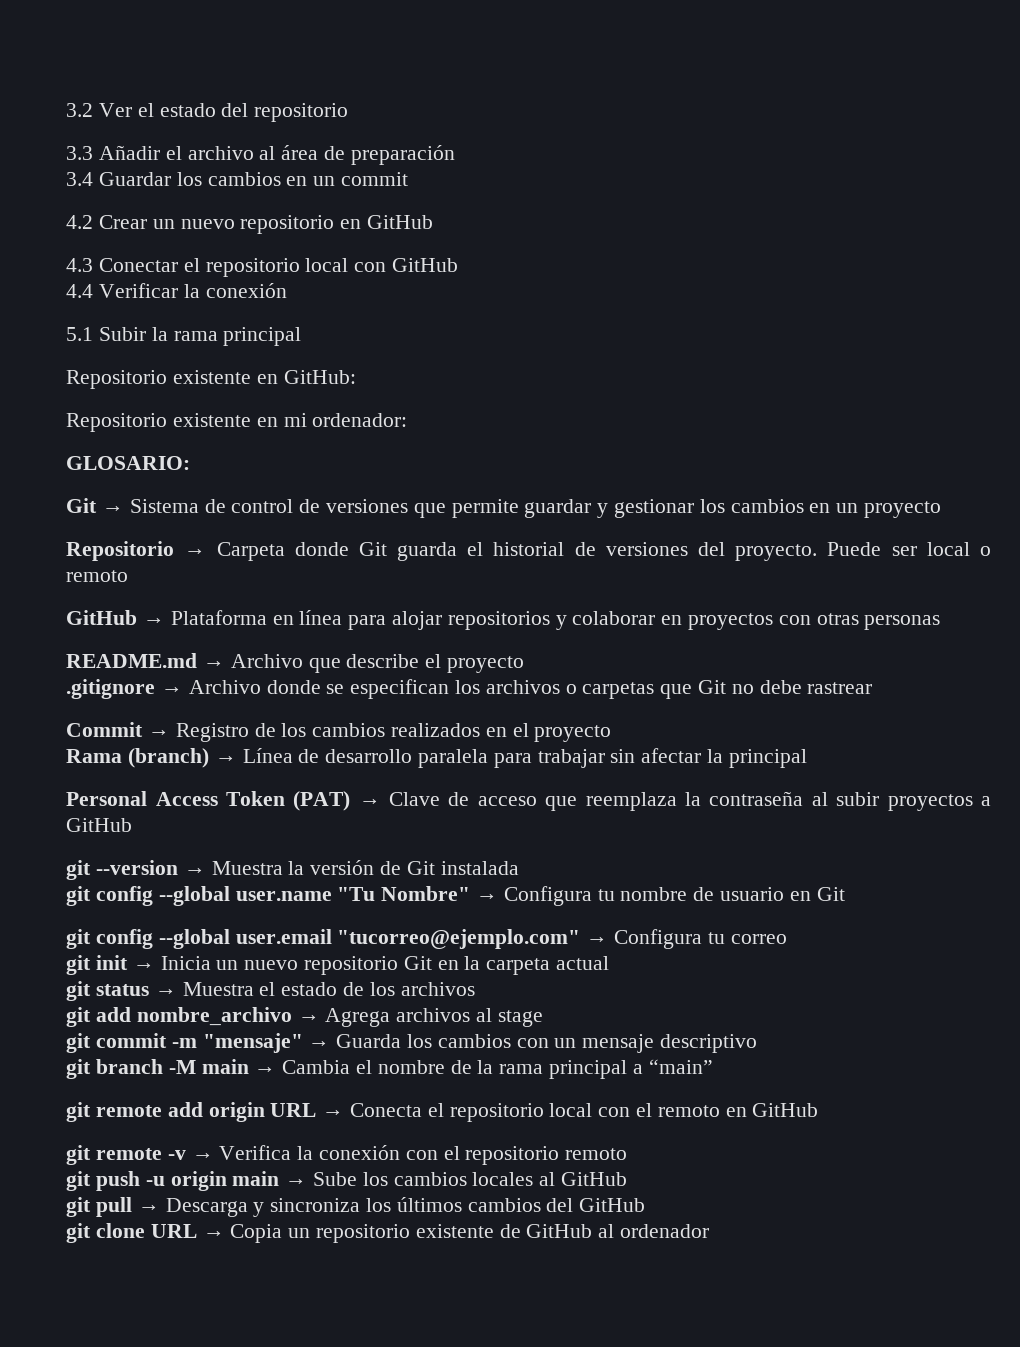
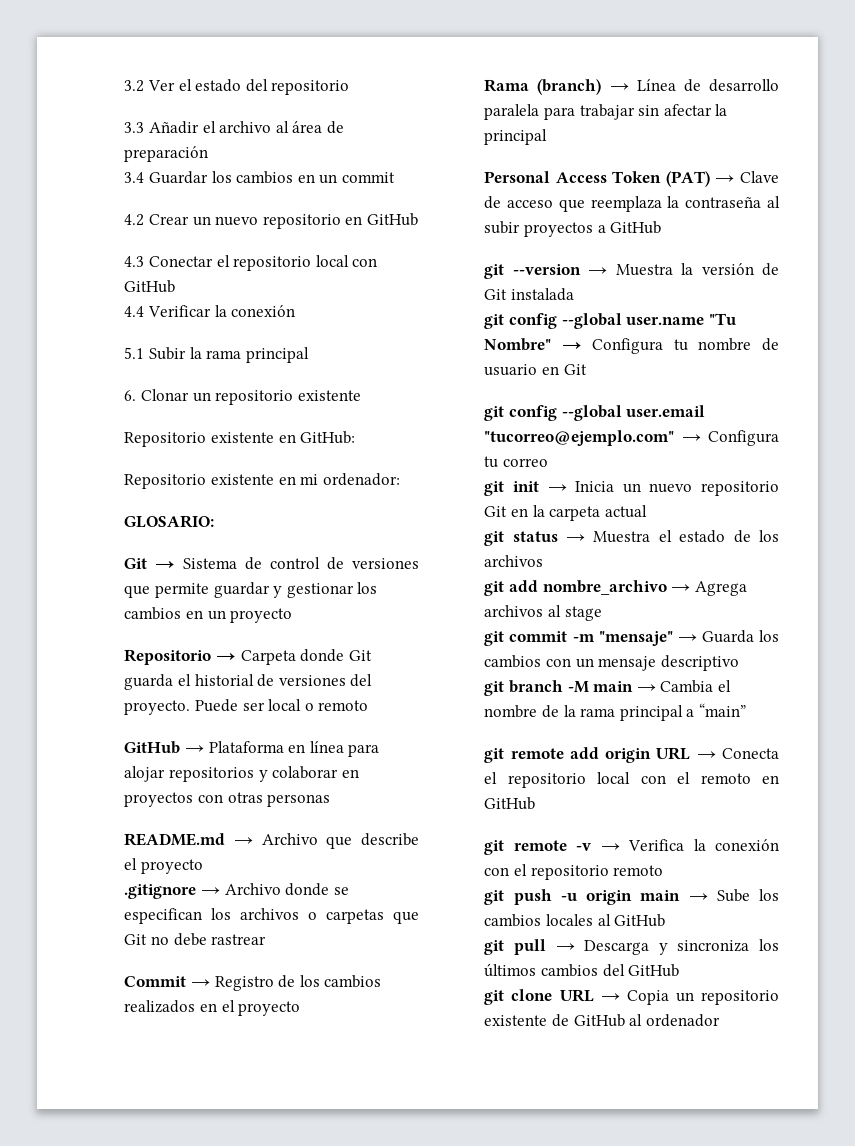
(302, 336) none -> [124,389,361,405] // 6. Clonar un repositorio existente

